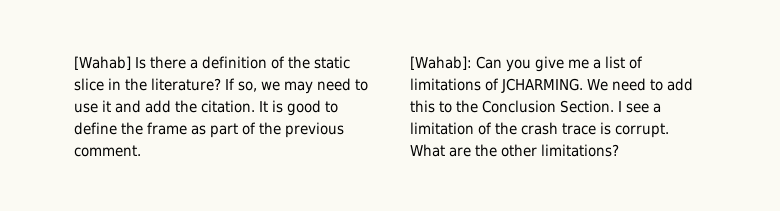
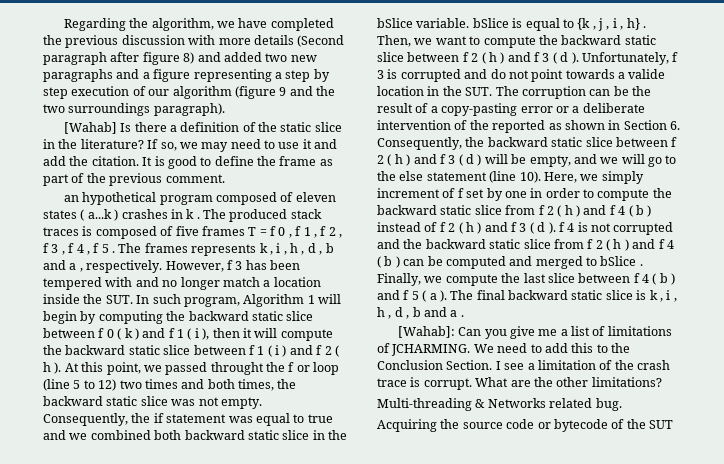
(74, 63) none -> [63,18,334,31] [43,35,345,48] [43,52,317,65] [43,69,330,82] [43,86,335,99] [43,103,225,116] Regarding the algorithm, we have completed the previous discussion with more details (Second paragraph after figure 8) and added two new paragraphs and a figure representing a step by step execution of our algorithm (figure 9 and the two surroundings paragraph). //
(141, 151) none -> [63,192,336,205] [43,209,322,222] [43,226,342,239] [43,243,334,256] [43,260,300,273] [43,277,321,290] [43,294,341,307] [43,311,314,324] [43,328,333,341] [43,345,339,357] [43,362,340,375] [43,379,297,391] [43,396,262,409] [43,413,333,426] [43,430,347,440] [377,18,646,31] [377,35,656,48] [377,52,679,65] [377,69,666,82] [377,86,651,99] [377,103,645,116] [377,120,680,133] [377,137,678,150] [377,154,677,167] [377,171,644,184] [377,188,672,201] [377,205,652,217] [377,222,674,235] [377,239,674,251] [377,256,643,269] [377,273,676,286] [377,290,677,302] [377,307,464,319] // an hypothetical program composed of eleven states ( a...k ) crashes in k . The produced stack traces is composed of five frames T = f 0 , f 1 , f 2 , f 3 , f 4 , f 5 . The frames represents k , i , h , d , b and a , respectively. However, f 3 has been tempered with and no longer match a location inside the SUT. In such program, Algorithm 1 will begin by computing the backward static slice between f 0 ( k ) and f 1 ( i ), then it will compute the backward static slice between f 1 ( i ) and f 2 ( h ). At this point, we passed throught the f or loop (line 5 to 12) two times and both times, the backward static slice was not empty. Consequently, the if statement was equal to true and we combined both backward static slice in the bSlice variable. bSlice is equal to {k , j , i , h} . Then, we want to compute the backward static slice between f 2 ( h ) and f 3 ( d ). Unfortunately, f 3 is corrupted and do not point towards a valide location in the SUT. The corruption can be the result of a copy-pasting error or a deliberate intervention of the reported as shown in Section 6. Consequently, the backward static slice between f 2 ( h ) and f 3 ( d ) will be empty, and we will go to the else statement (line 10). Here, we simply increment of f set by one in order to compute the backward static slice from f 2 ( h ) and f 4 ( b ) instead of f 2 ( h ) and f 3 ( d ). f 4 is not corrupted and the backward static slice from f 2 ( h ) and f 4 ( b ) can be computed and merged to bSlice . Finally, we compute the last slice between f 4 ( b ) and f 5 ( a ). The final backward static slice is k , i , h , d , b and a .
(620, 150) none -> [377,398,622,411] [377,419,673,432] // Multi-threading & Networks related bug. // Acquiring the source code or bytecode of the SUT

